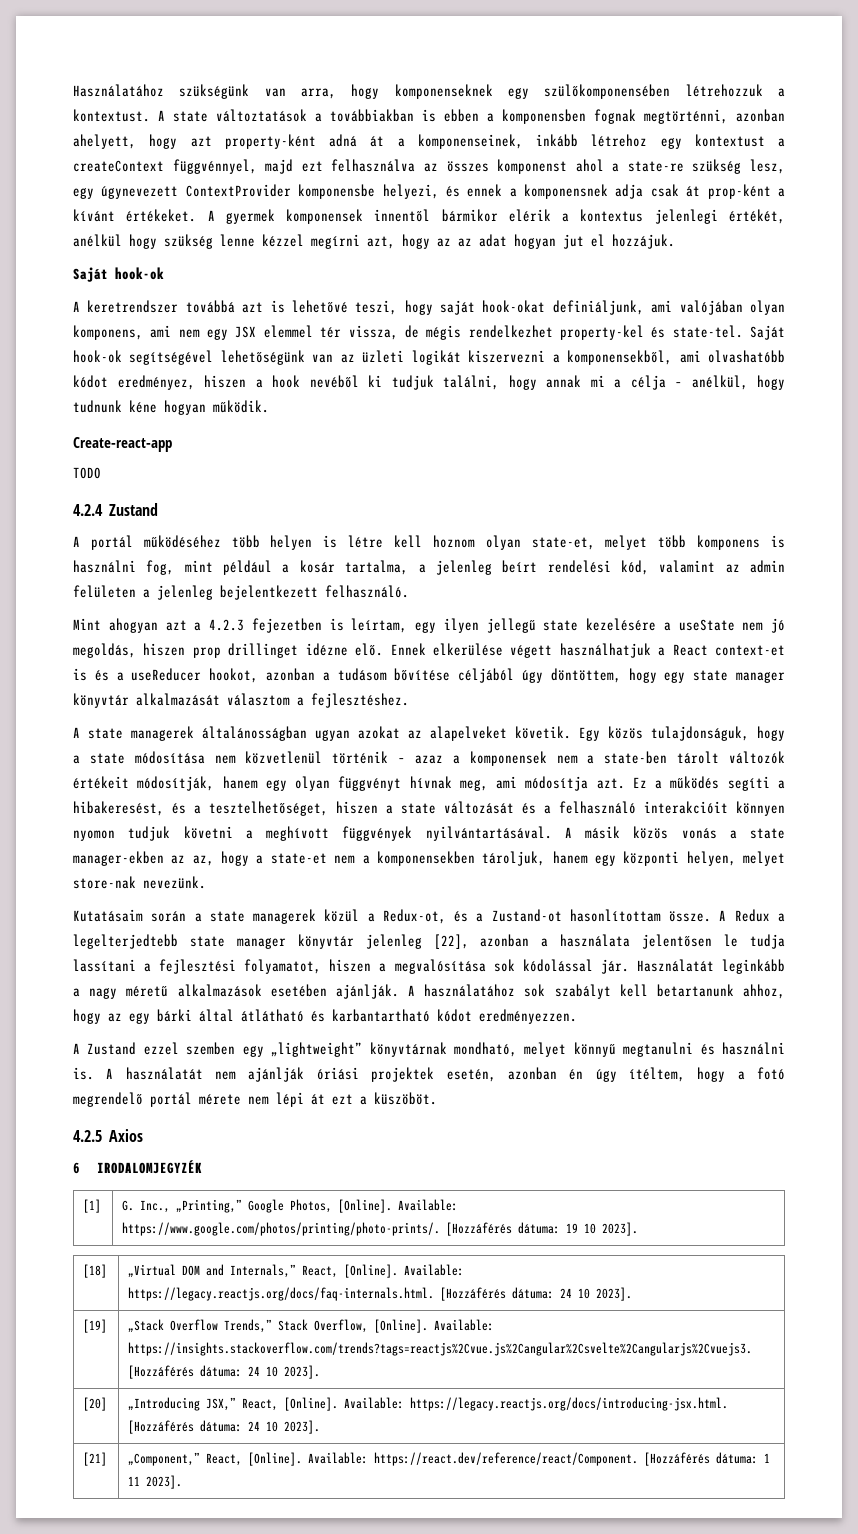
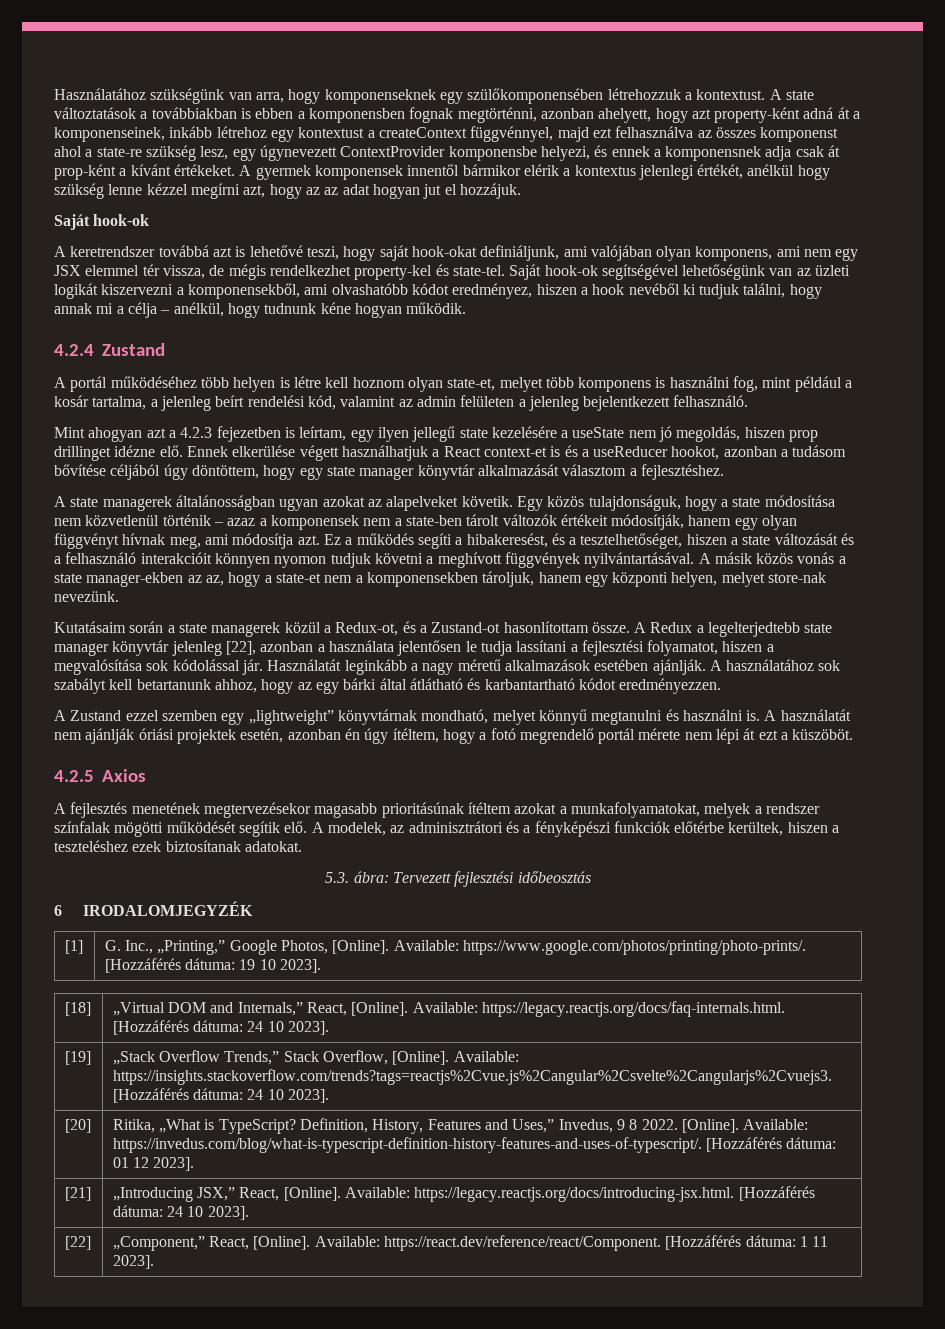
[73,437,172,452] [73,467,101,479] // Create-react-app // TODO -> (467, 308) none
(144, 1135) none -> [54,802,820,818] [54,821,840,837] [54,840,302,852] [325,871,591,887] // A fejlesztés menetének megtervezésekor magasabb prioritásúnak ítéltem azokat a munkafolyamatokat, melyek a rendszer színfalak mögötti működését segítik elő. A modelek, az adminisztrátori és a fényképészi funkciók előtérbe kerültek, hiszen a teszteléshez ezek biztosítanak adatokat. // 5.3. ábra: Tervezett fejlesztési időbeosztás
(108, 1404) none -> [112,1118,809,1134] [112,1137,837,1153] [112,1157,195,1171] [64,1187,91,1201] | Ritika, „What is TypeScript? Definition, History, Features and Uses,” Invedus, 9 8 2022. [Online]. Available: https://invedus.com/blog/what-is-typescript-definition-history-features-and-uses-of-typescript/. [Hozzáférés dátuma: 01 12 2023]. // [21]
[83,1452,108,1466] [21] -> [64,1236,91,1250] [22]

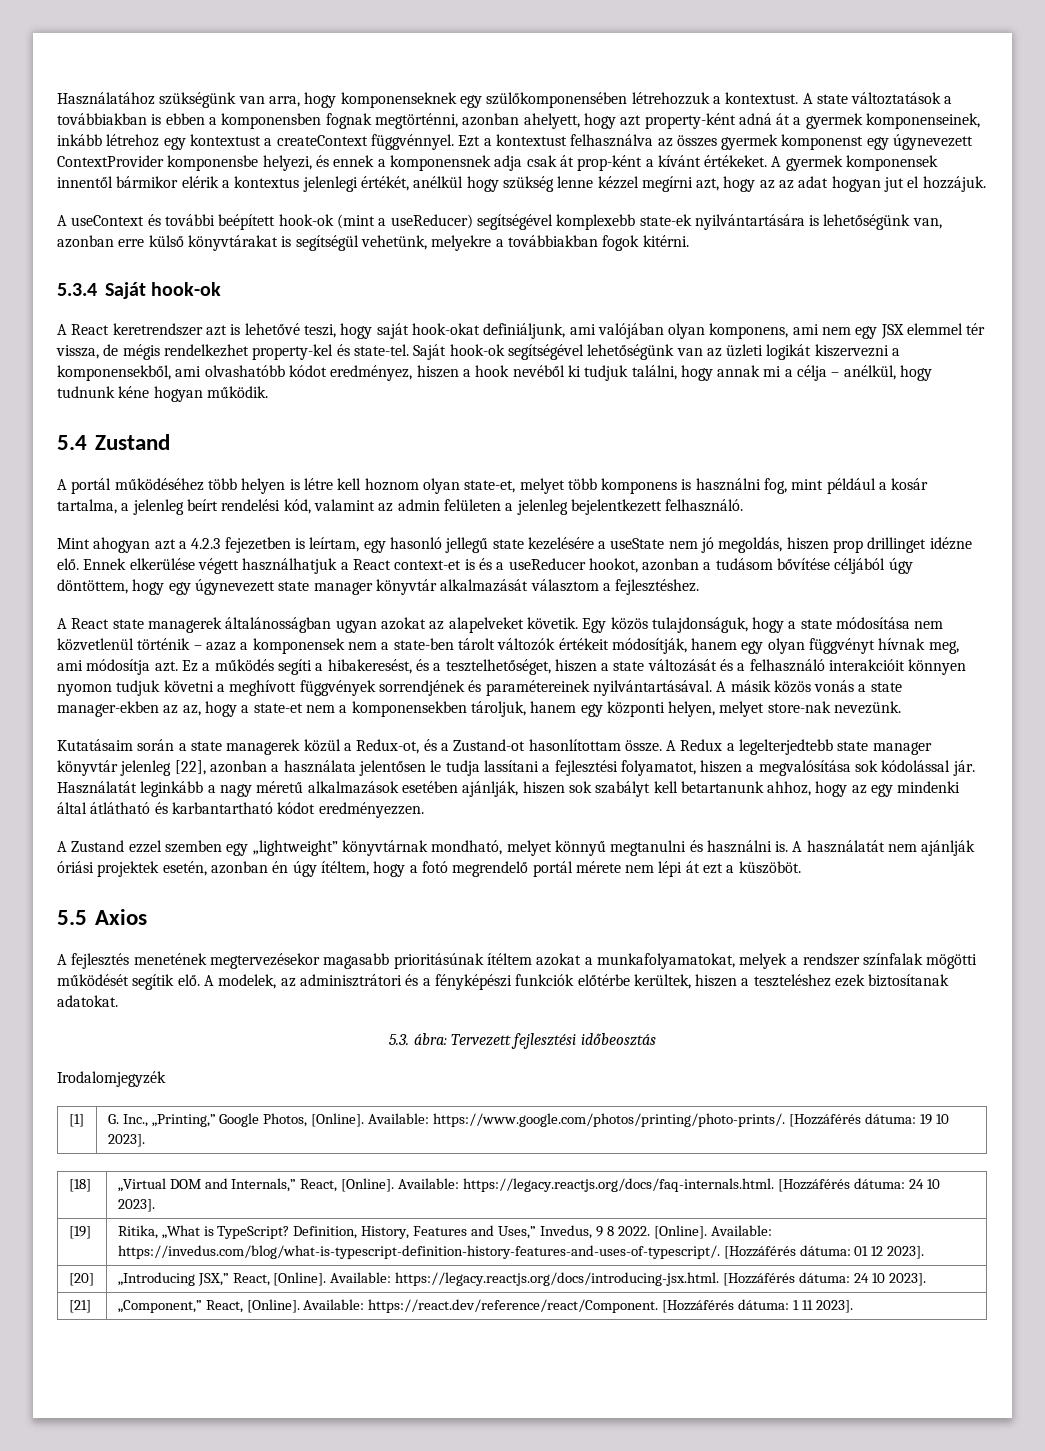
(861, 115) none -> [805,113,863,129] gyermek
[470,126,839,142] [54,145,229,161] függvénnyel, majd ezt felhasználva az összes komponenst ahol a state-re szükség lesz, -> [370,134,864,150] függvénnyel. Ezt a kontextust felhasználva az összes gyermek komponenst
(521, 191) none -> [57,214,942,230] [57,235,689,251] [57,283,97,296] A useContext és további beépített hook-ok (mint a useReducer) segítségével komplexebb state-ek nyilvántartására is lehetőségünk van, azonban erre külső könyvtárakat is segítségül vehetünk, melyekre a továbbiakban fogok kitérni. // 5.3.4
[70,245,209,257] keretrendszer továbbá -> [71,323,203,336] React keretrendszer
[54,344,94,356] 4.2.4 -> [57,435,87,450] 5.4
[377,427,409,442] ilyen -> [389,537,442,549] hasonló
(323, 473) none -> [194,579,275,595] úgynevezett
(66, 501) none -> [71,618,110,629] React
(580, 560) none -> [378,680,590,696] sorrendjének és paramétereinek
[652,659,815,675] ajánlják. A használatához -> [462,781,565,797] ajánlják, hiszen
[343,678,377,690] bárki -> [897,781,961,793] mindenki
[54,770,94,782] 4.2.5 -> [57,910,87,925] 5.5
[54,901,254,916] 6 IRODALOMJEGYZÉK -> [57,1071,166,1087] Irodalomjegyzék
[112,1050,519,1065] [112,1069,832,1085] [112,1088,330,1103] [64,1119,91,1133] | „Stack Overflow Trends,” Stack Overflow, [Online]. Available: https://insights.stackoverflow.com/trends?tags=reactjs%2Cvue.js%2Cangular%2Csvelte%2Cangularjs%2Cvuejs3. [Hozzáférés dátuma: 24 10 2023]. // [20] -> (91, 1232) none
[64,1187,91,1201] [21] -> [68,1273,94,1286] [20]
[64,1236,91,1250] [22] -> [68,1300,91,1313] [21]

